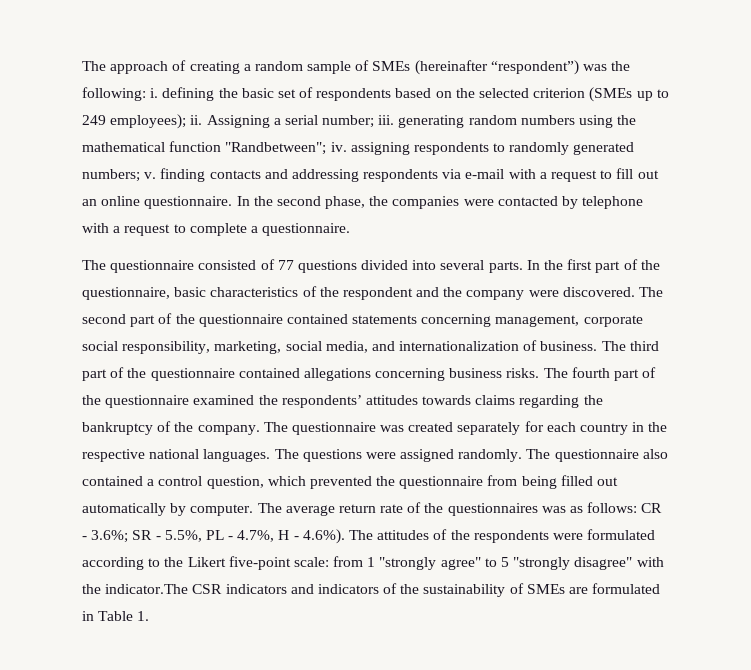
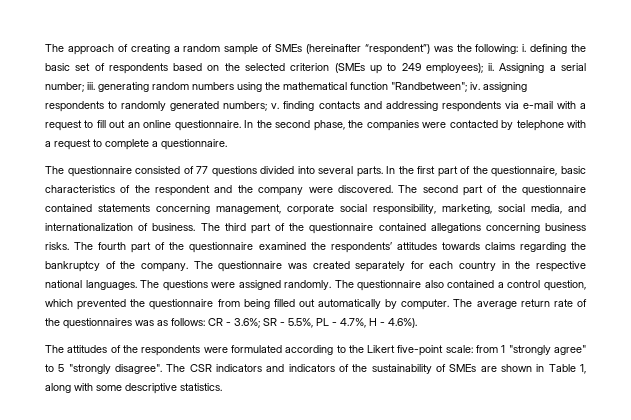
(345, 536) none -> (417, 323) //
[574,557,664,570] [82,584,189,594] disagree" with the indicator.The -> [114,364,186,374] disagree". The
[592,583,661,594] formulated -> [500,364,532,372] shown
[137,611,150,621] 1. -> [579,364,586,374] [45,383,222,394] 1, along with some descriptive statistics.

